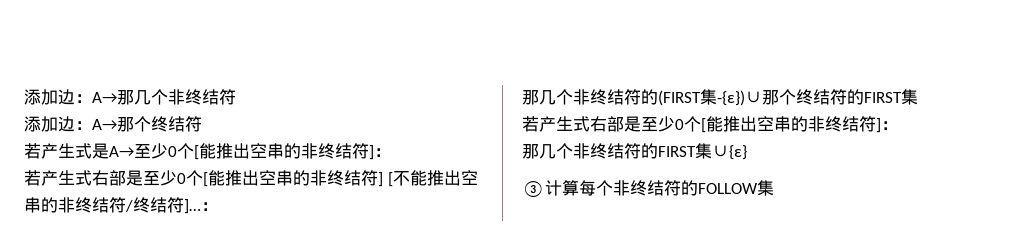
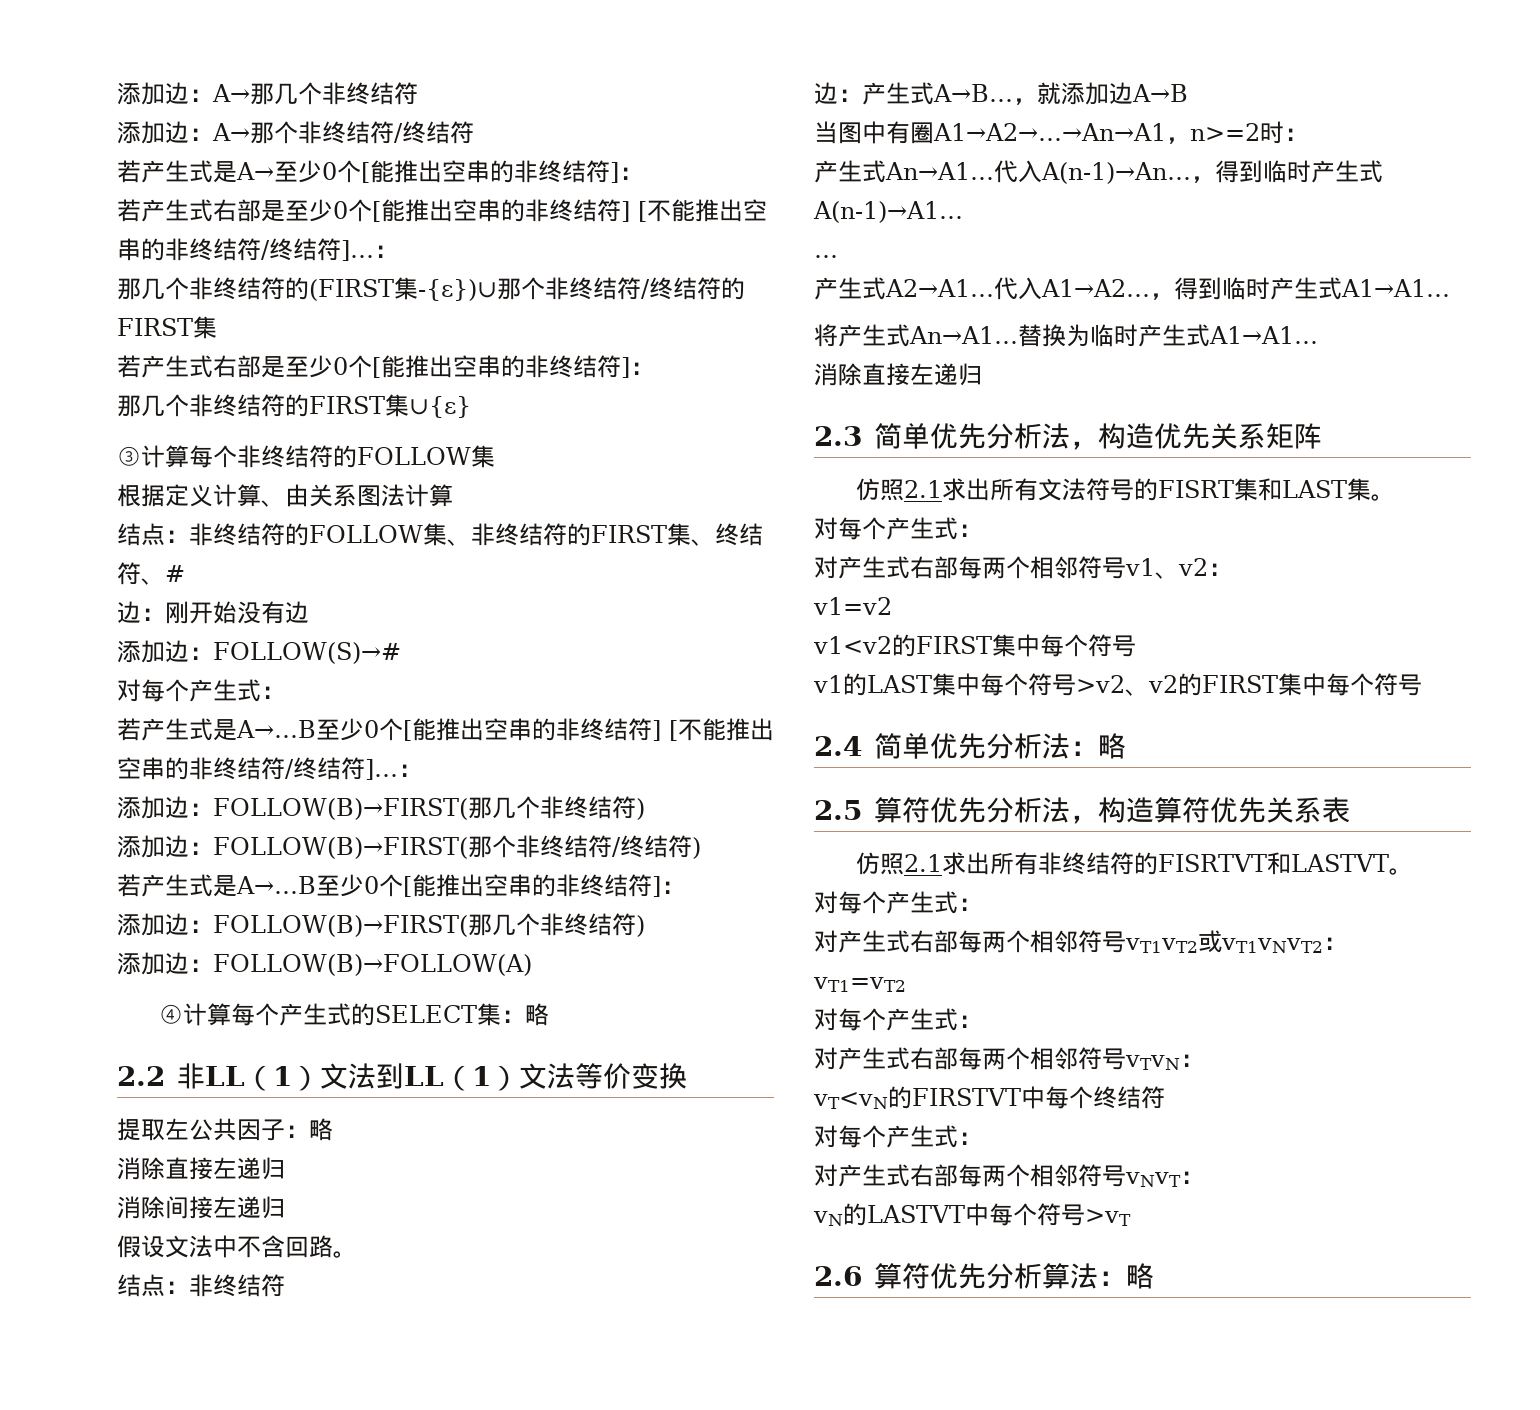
(151, 124) none -> [298,121,403,144] 非终结符/
(796, 97) none -> [545,277,650,300] 非终结符/
(774, 188) none -> [117,484,453,507] [117,523,763,546] [117,562,185,585] [117,601,309,624] [117,640,401,664] [117,679,285,702] [117,718,774,741] [117,757,422,780] [117,796,645,820] [117,835,701,859] [117,874,685,897] [117,913,645,937] [117,952,532,976] [158,1003,549,1026] [117,1063,687,1091] [117,1118,333,1141] [117,1157,285,1180] [117,1196,285,1219] [117,1235,357,1258] [117,1274,285,1297] [814,82,1188,105] [814,121,1308,144] [814,160,1383,184] [813,201,963,223] [814,255,838,258] [814,277,1450,300] [814,324,1318,347] [814,363,982,386] [814,423,1322,450] [855,478,1395,501] [814,517,982,540] [814,556,1232,579] [813,597,892,615] [813,634,1136,657] [813,673,1422,696] [814,733,1126,759] [814,797,1350,824] [855,852,1413,875] [814,891,982,914] [814,930,1347,953] [813,977,906,992] [814,1008,982,1031] [814,1047,1204,1070] [813,1086,1165,1109] [814,1125,982,1148] [814,1164,1204,1187] [813,1203,1131,1226] [814,1263,1154,1289] // 根据定义计算、由关系图法计算 // 结点：非终结符的FOLLOW集、非终结符的FIRST集、终结符、# // 边：刚开始没有边 // 添加边：FOLLOW(S)→# // 对每个产生式： // 若产生式是A→…B至少0个[能推出空串的非终结符] [不能推出空串的非终结符/终结符]…： // 添加边：FOLLOW(B)→FIRST(那几个非终结符) // 添加边：FOLLOW(B)→FIRST(那个非终结符/终结符) // 若产生式是A→…B至少0个[能推出空串的非终结符]： // 添加边：FOLLOW(B)→FIRST(那几个非终结符) // 添加边：FOLLOW(B)→FOLLOW(A) // ④计算每个产生式的SELECT集：略 // 2.2非LL（1）文法到LL（1）文法等价变换 // 提取左公共因子：略 // 消除直接左递归 // 消除间接左递归 // 假设文法中不含回路。 // 结点：非终结符 // 边：产生式A→B…，就添加边A→B // 当图中有圈A1→A2→…→An→A1，n>=2时： // 产生式An→A1…代入A(n-1)→An…，得到临时产生式A(n-1)→A1… // … // 产生式A2→A1…代入A1→A2…，得到临时产生式A1→A1… // 将产生式An→A1…替换为临时产生式A1→A1… // 消除直接左递归 // 2.3简单优先分析法，构造优先关系矩阵 // 仿照2.1求出所有文法符号的FISRT集和LAST集。 // 对每个产生式： // 对产生式右部每两个相邻符号v1、v2： // v1=v2 // v1<v2的FIRST集中每个符号 // v1的LAST集中每个符号>v2、v2的FIRST集中每个符号 // 2.4简单优先分析法：略 // 2.5算符优先分析法，构造算符优先关系表 // 仿照2.1求出所有非终结符的FISRTVT和LASTVT。 // 对每个产生式： // 对产生式右部每两个相邻符号vT1vT2或vT1vNvT2： // vT1=vT2 // 对每个产生式： // 对产生式右部每两个相邻符号vTvN： // vT<vN的FIRSTVT中每个终结符 // 对每个产生式： // 对产生式右部每两个相邻符号vNvT： // vN的LASTVT中每个符号>vT // 2.6算符优先分析算法：略

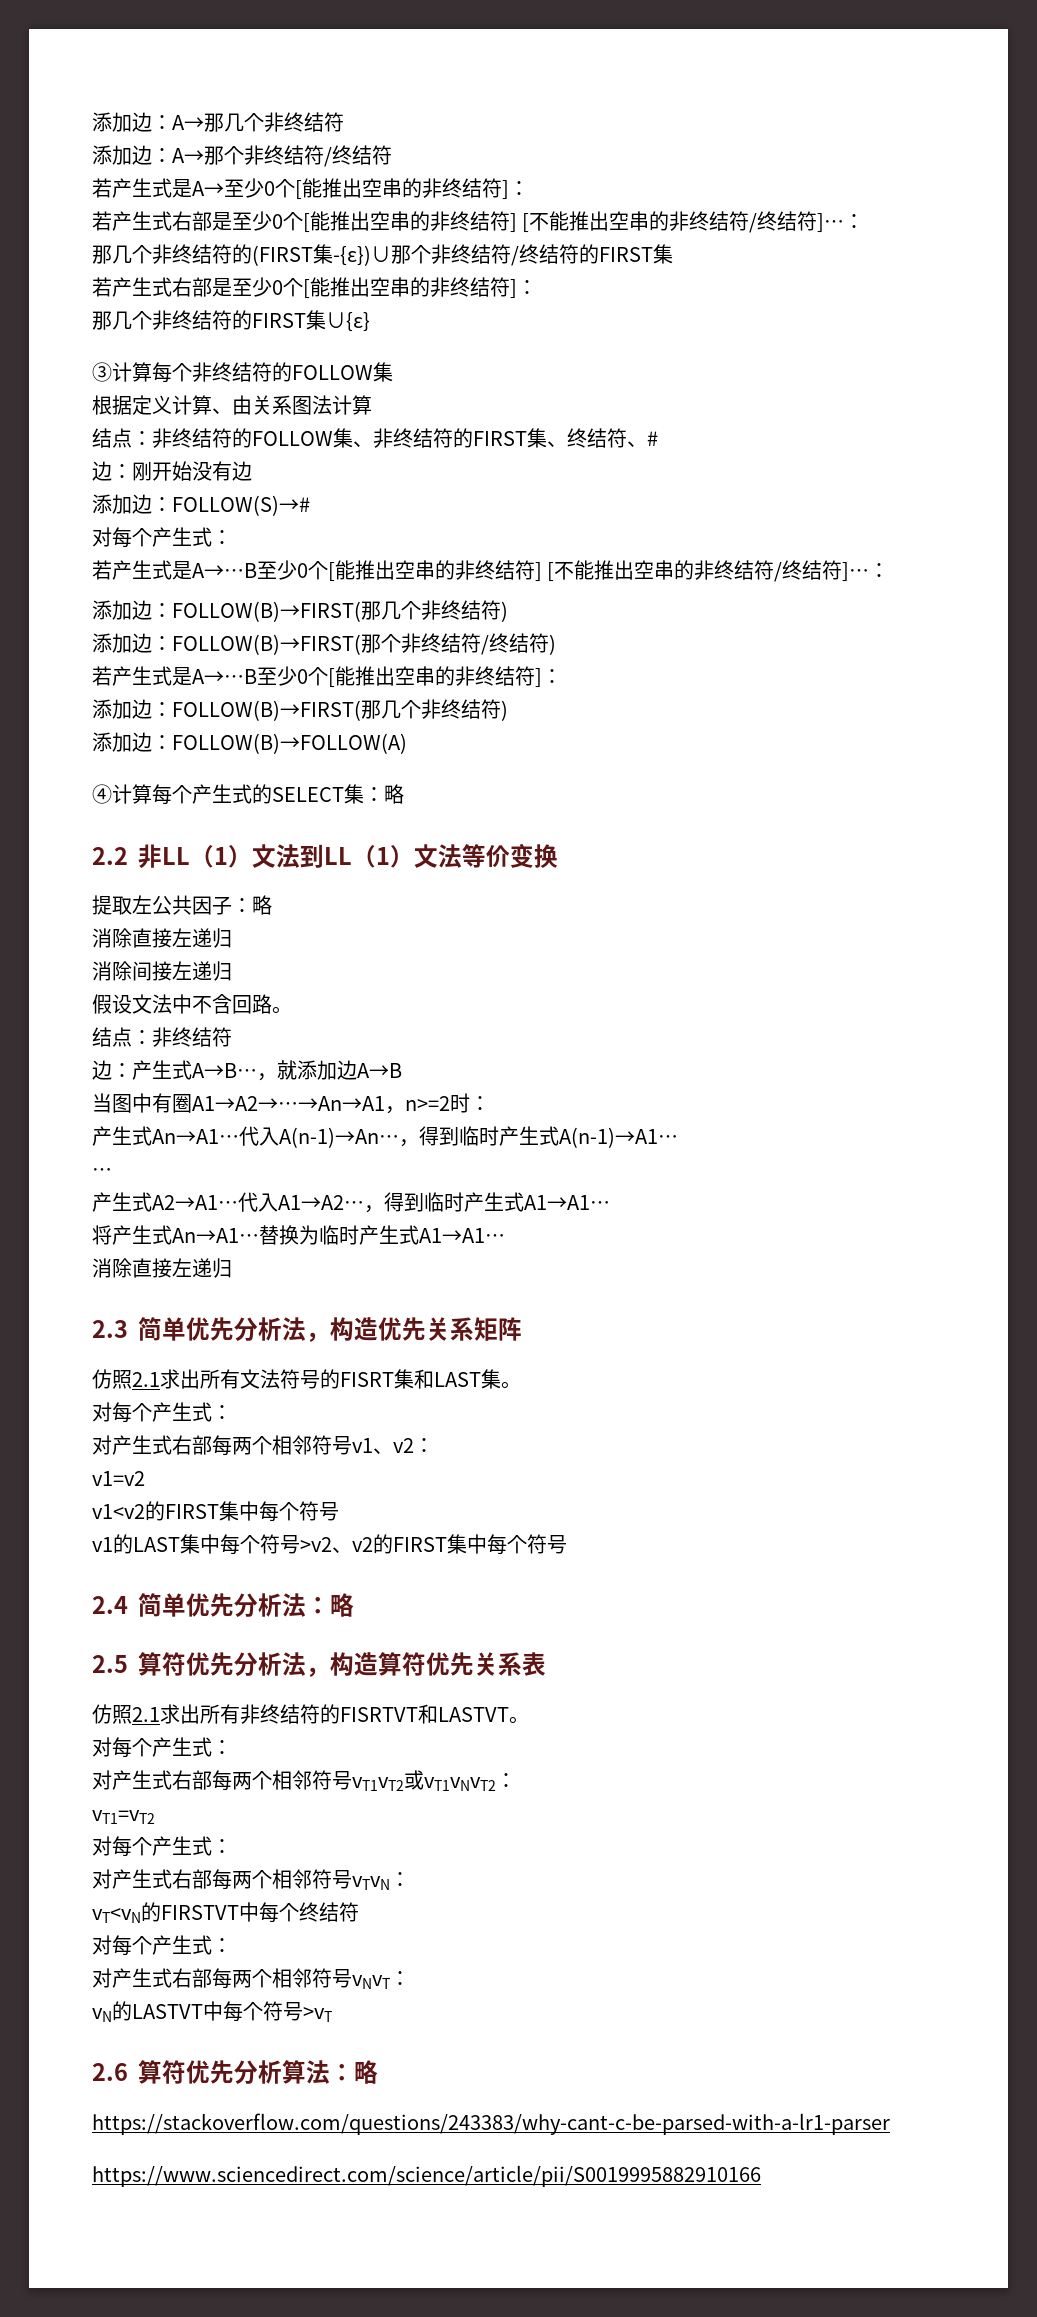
(1154, 1276) none -> [92,2113,890,2135] [92,2165,761,2187] // https://stackoverflow.com/questions/243383/why-cant-c-be-parsed-with-a-lr1-parser // https://www.sciencedirect.com/science/article/pii/S0019995882910166

